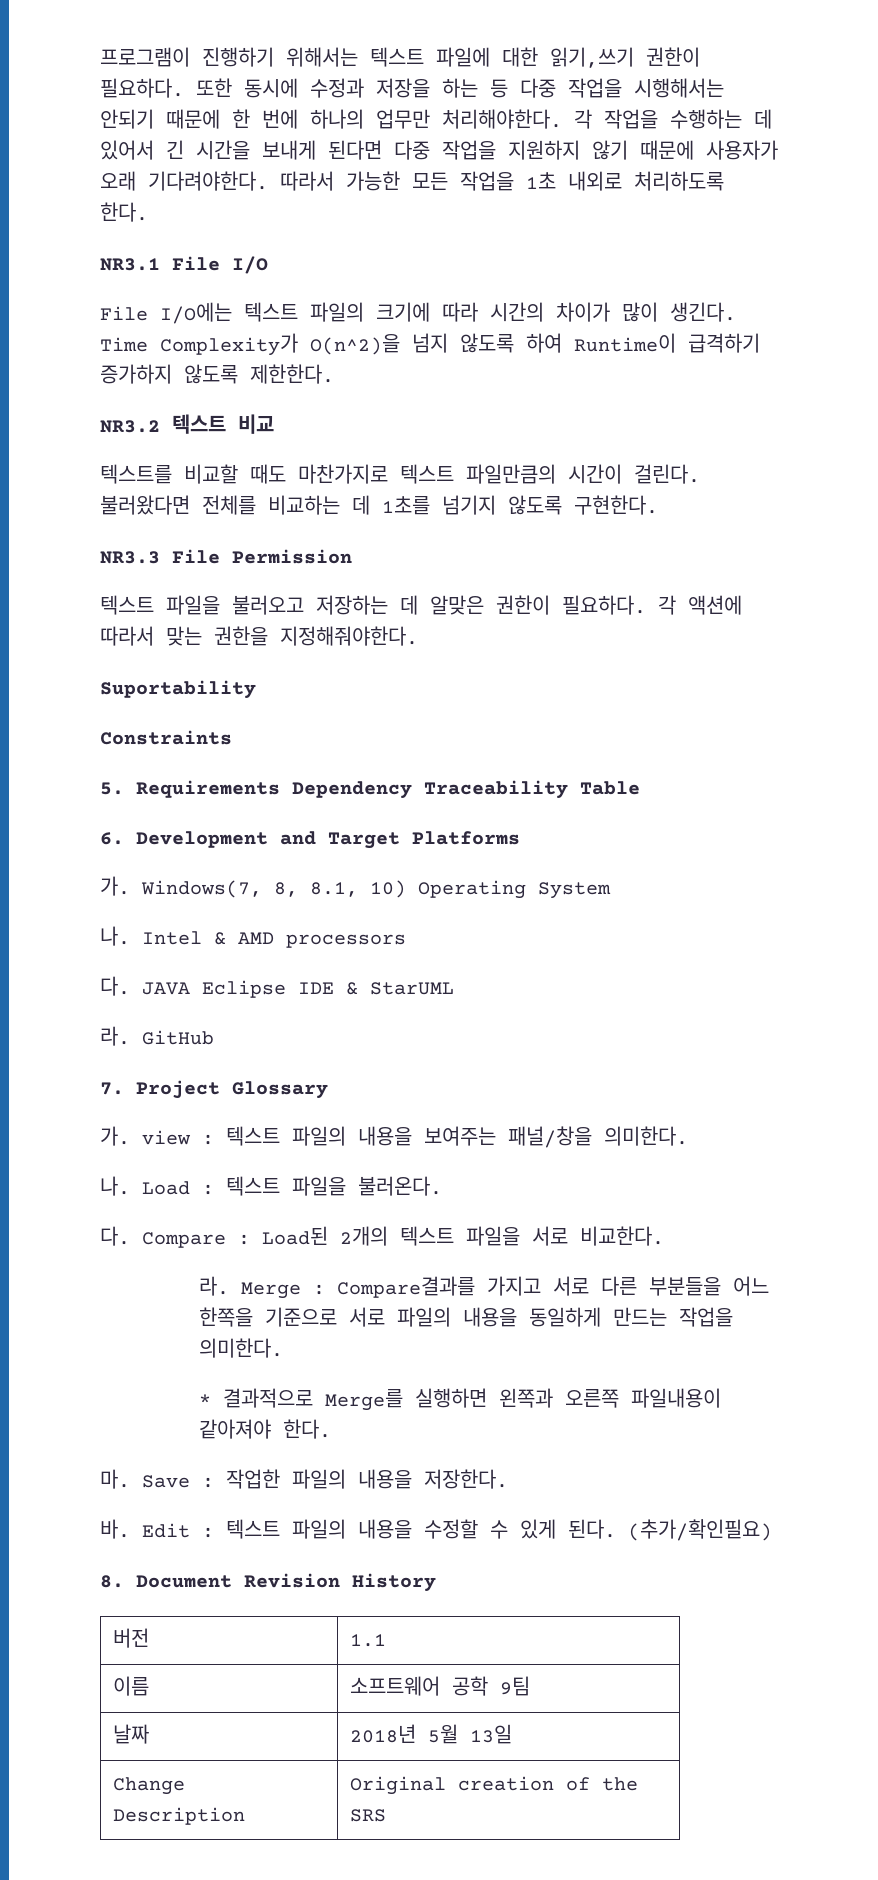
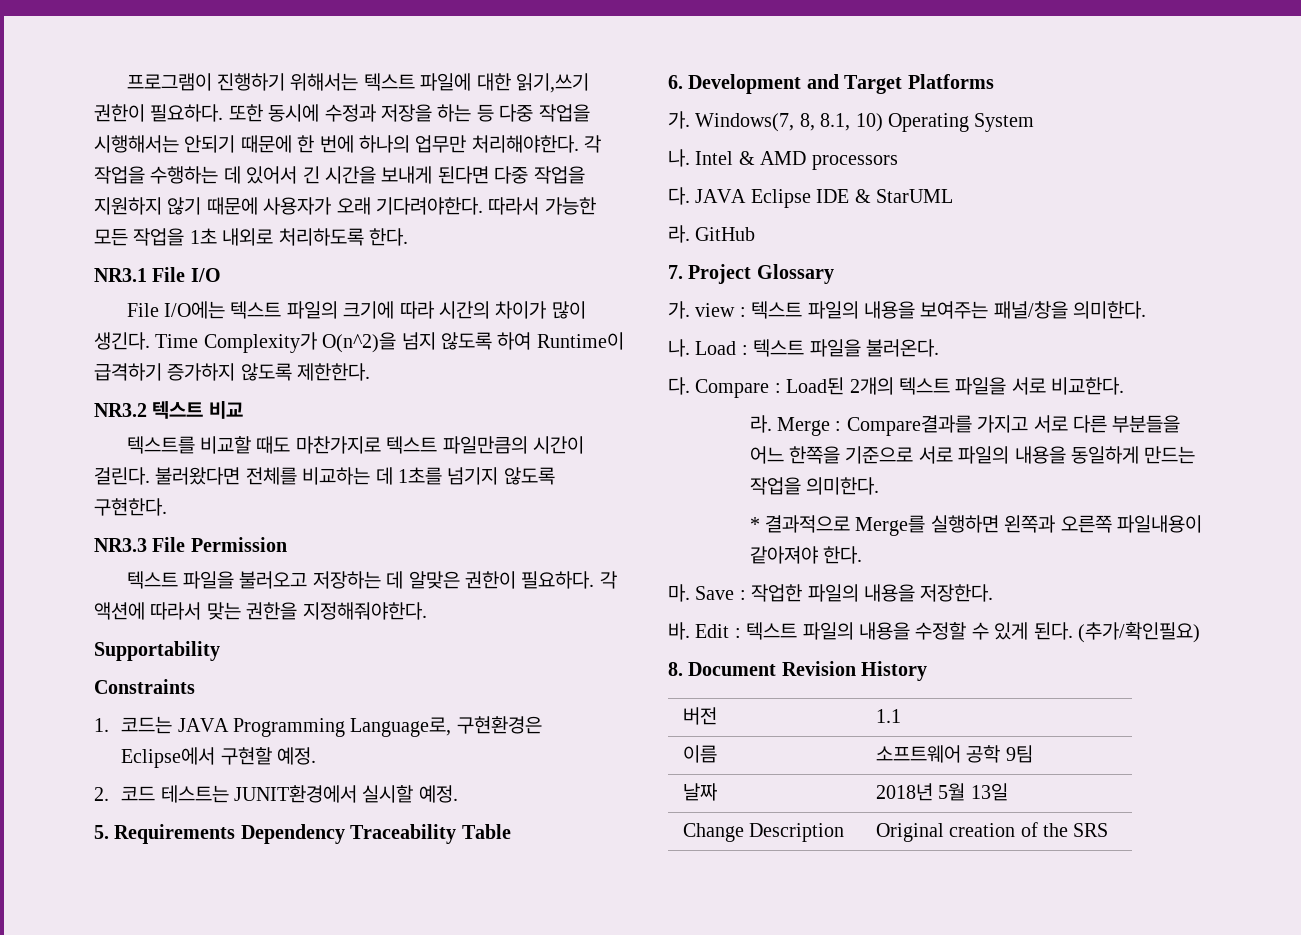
[100,680,256,699] Suportability -> [94,641,220,661] Supportability
(232, 737) none -> [94,716,542,737] [121,747,317,768] [94,785,458,803] // 1. 코드는 JAVA Programming Language로, 구현환경은 Eclipse에서 구현할 예정. // 2. 코드 테스트는 JUNIT환경에서 실시할 예정.

